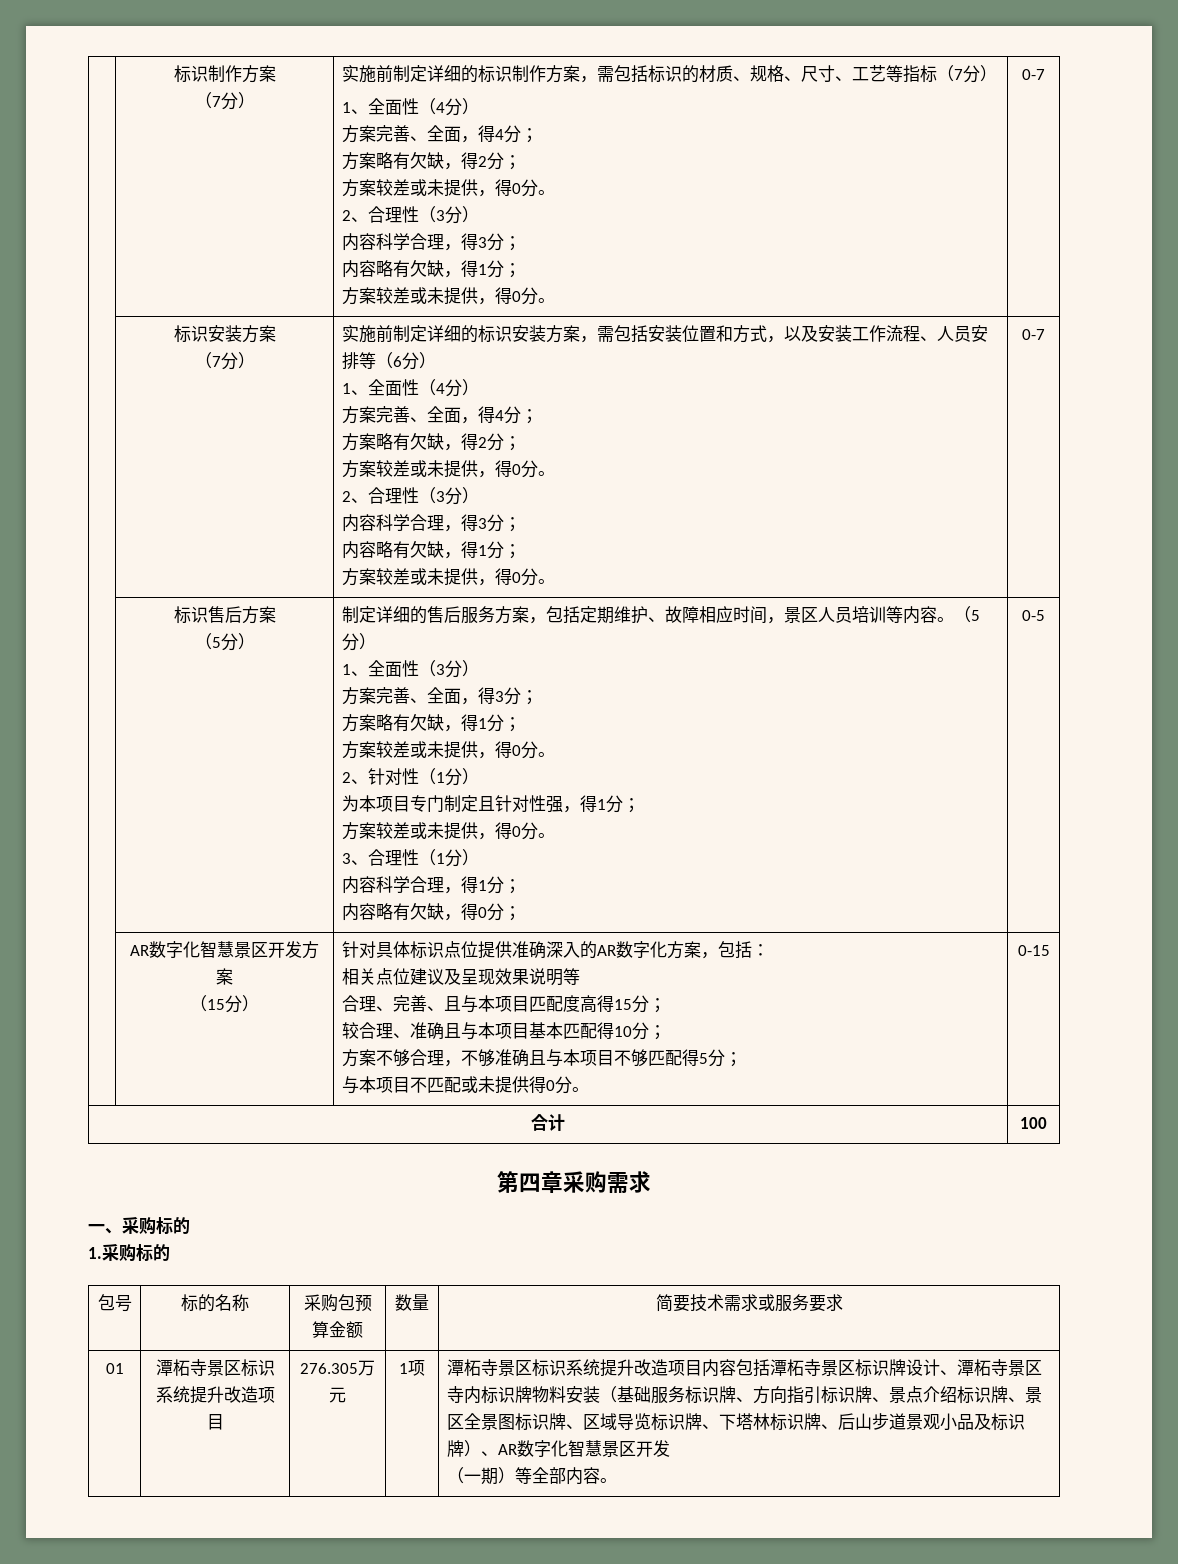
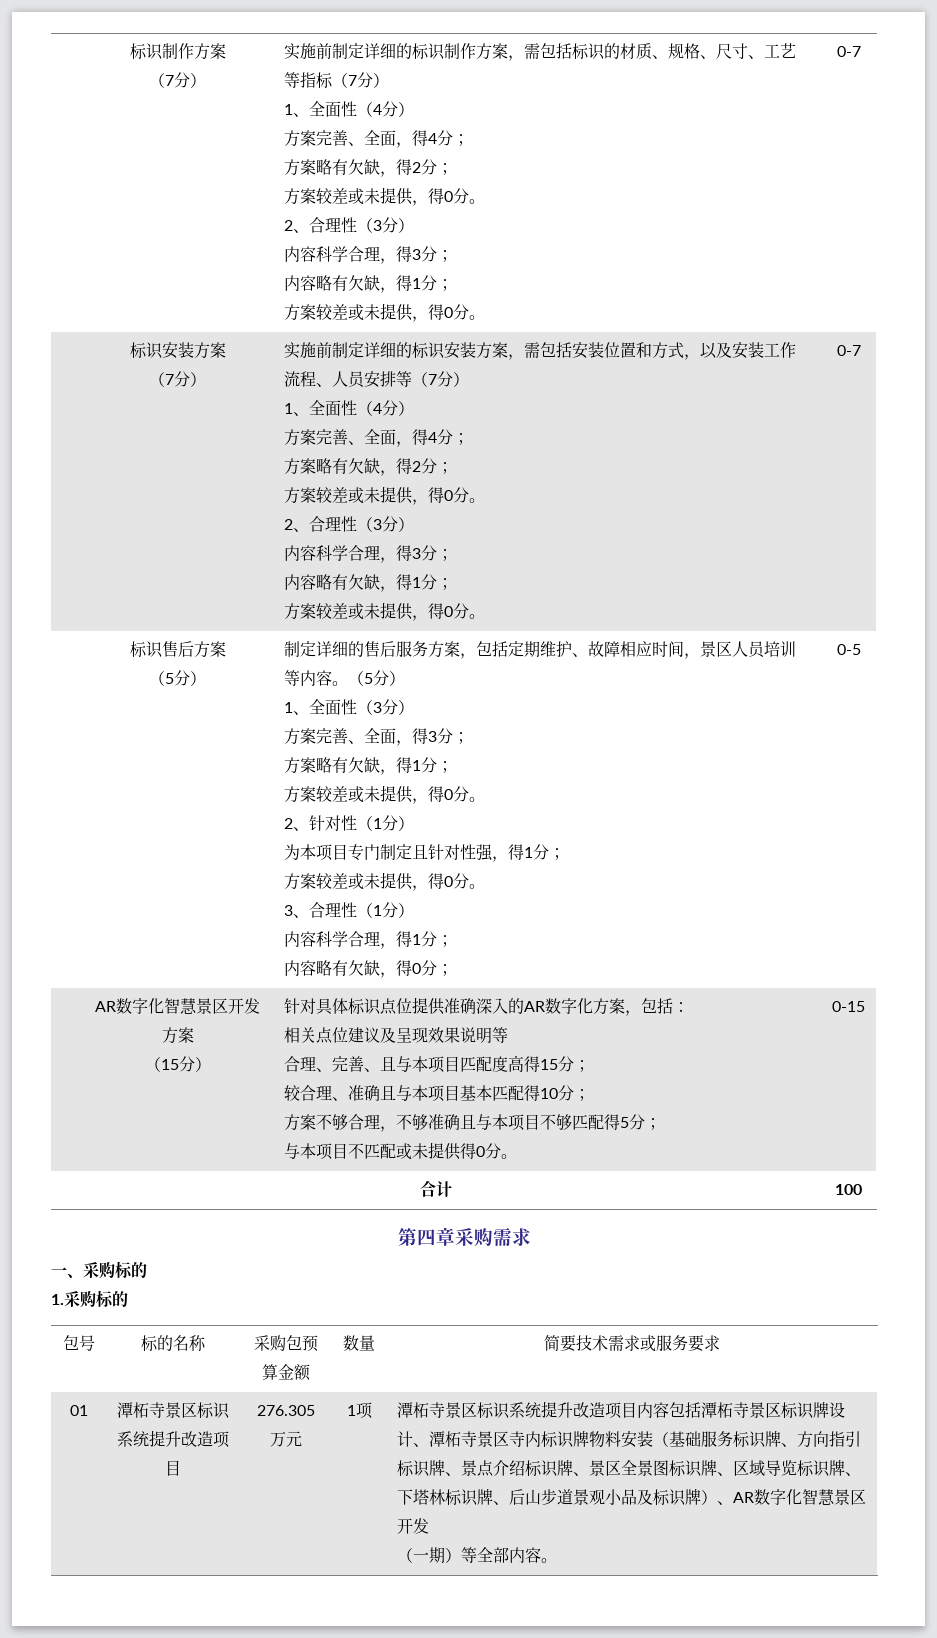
[393,356,403,367] 6 -> [428,374,438,385] 7

